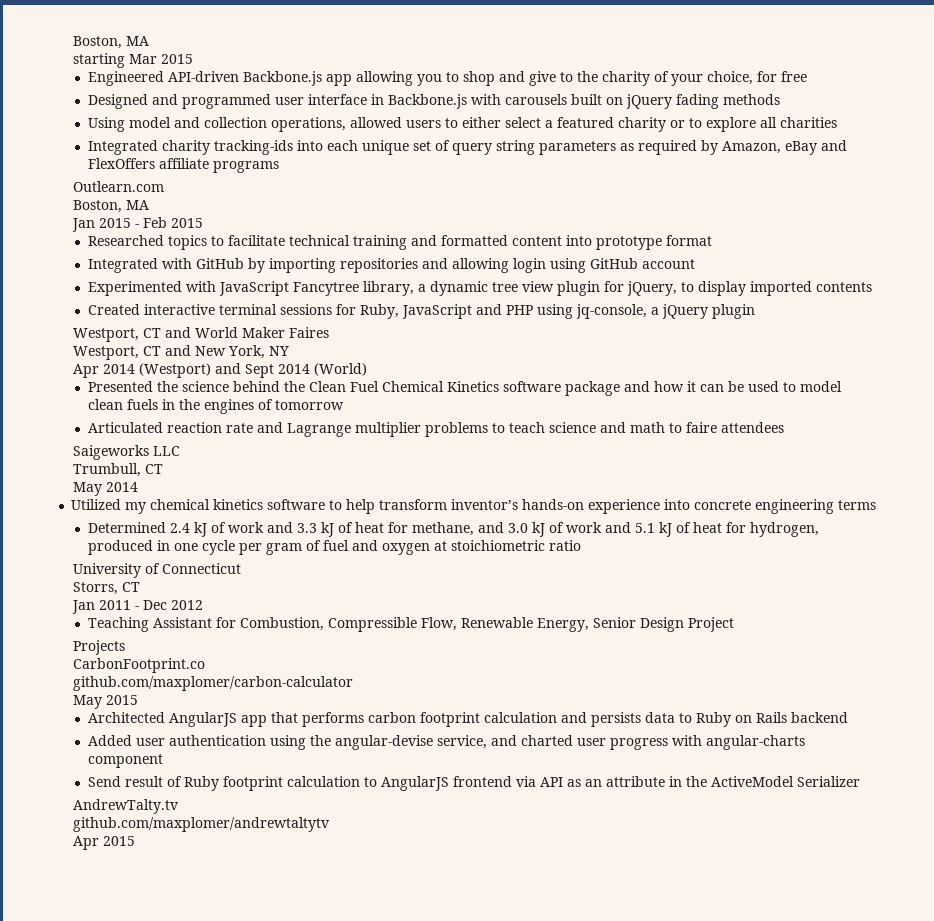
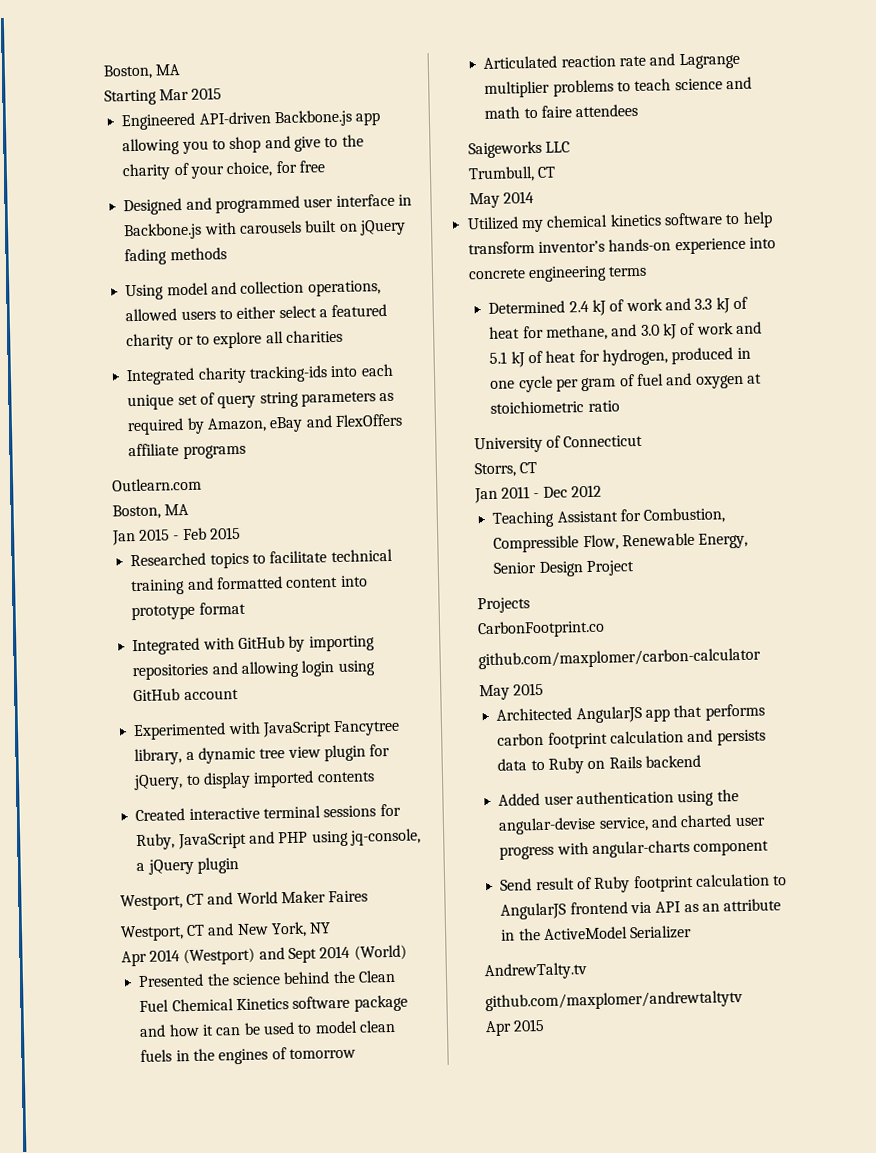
[72,36,149,49] [72,53,125,68] Boston, MA // starting -> [102,64,181,80] [103,89,157,106] Boston, MA // Starting

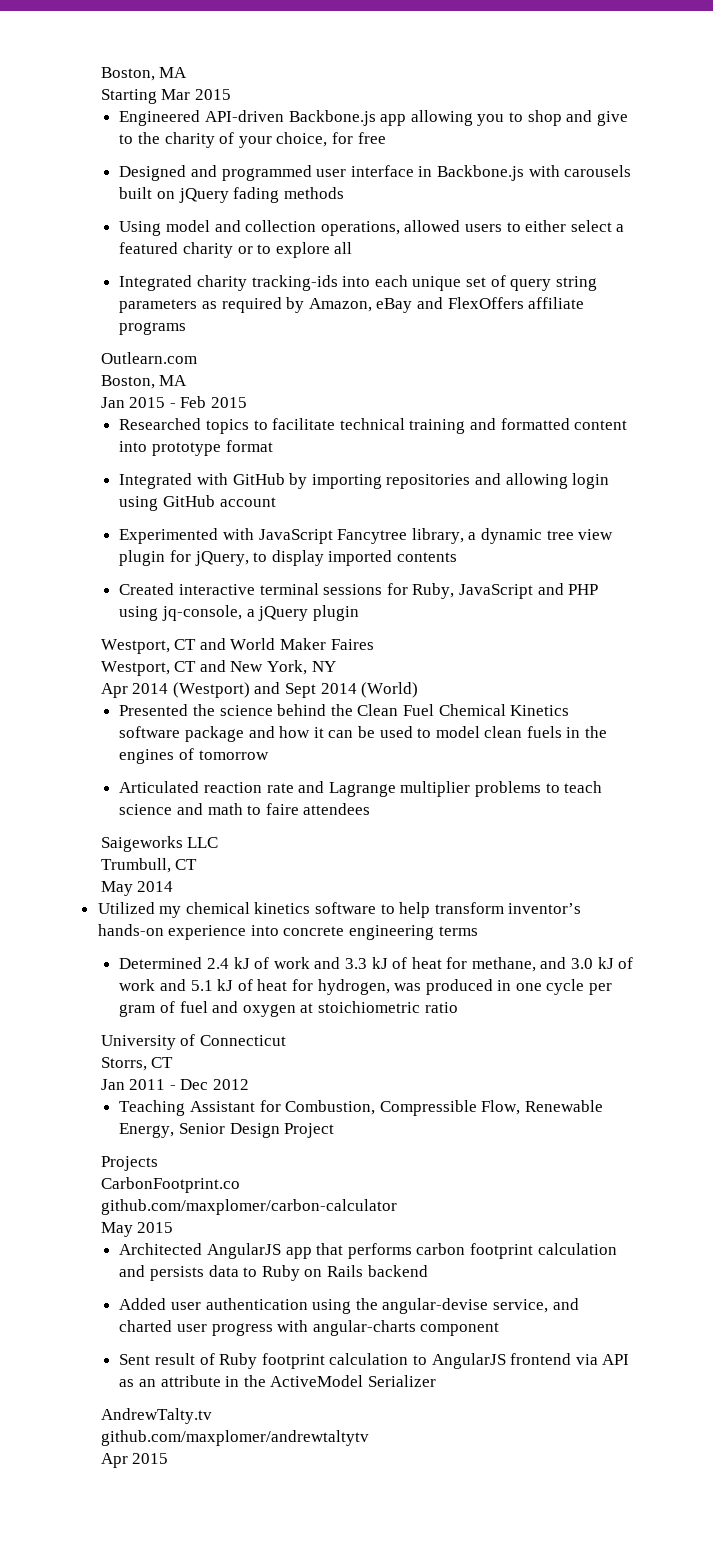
[285,329,343,343] charities -> (353, 248) none
(668, 357) none -> [394,983,422,991] was
[500,878,533,891] Send -> [119,1354,151,1365] Sent

